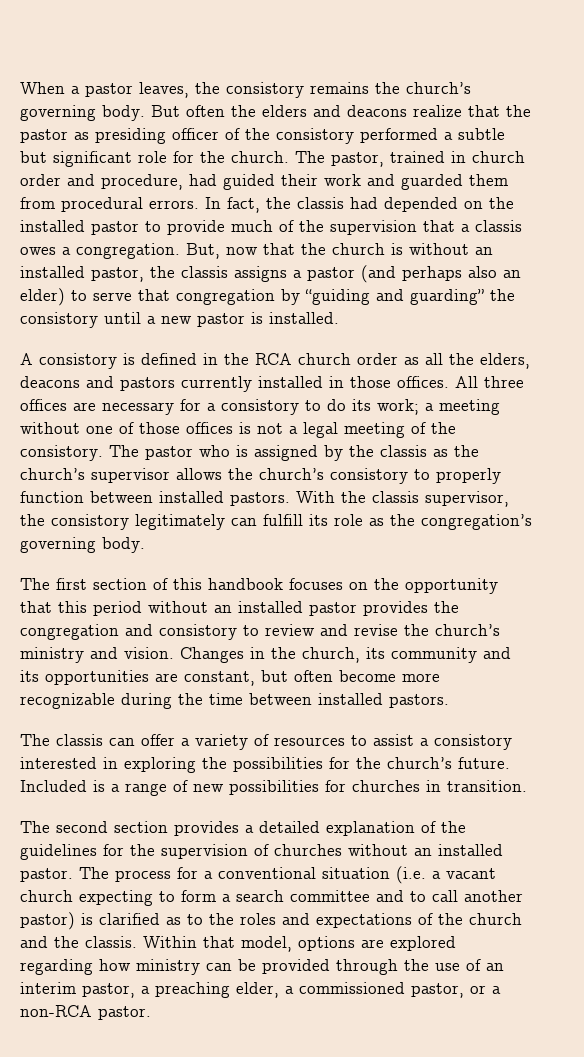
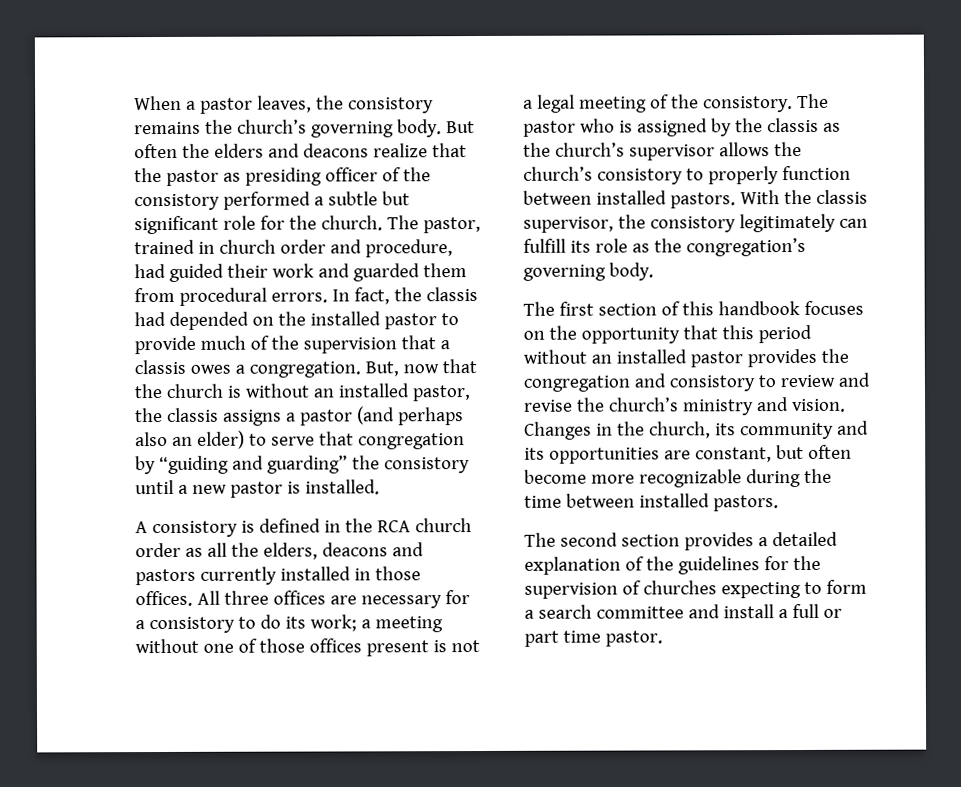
(233, 428) none -> [365,640,429,657] present
[20,734,512,750] [20,757,510,773] [20,780,527,796] // The classis can offer a variety of resources to assist a consistory interested in exploring the possibilities for the church’s future. Included is a range of new possibilities for churches in transition. -> (779, 503) none
[348,844,503,856] [20,866,496,884] [20,890,73,902] without an installed pastor. The process for a conventional situation (i.e. a vacant church -> (717, 587) none
[410,890,523,902] [20,912,522,930] [20,936,456,952] [20,959,504,975] [20,982,501,998] [20,1005,92,1017] to call another pastor) is clarified as to the roles and expectations of the church and the classis. Within that model, options are explored regarding how ministry can be provided through the use of an interim pastor, a preaching elder, a commissioned pastor, or a non-RCA -> [722,603,842,619] [524,630,601,647] install a full or part time

